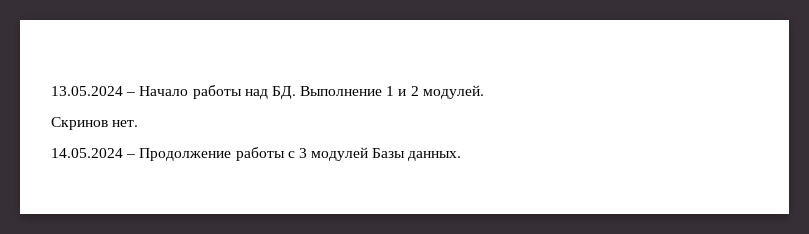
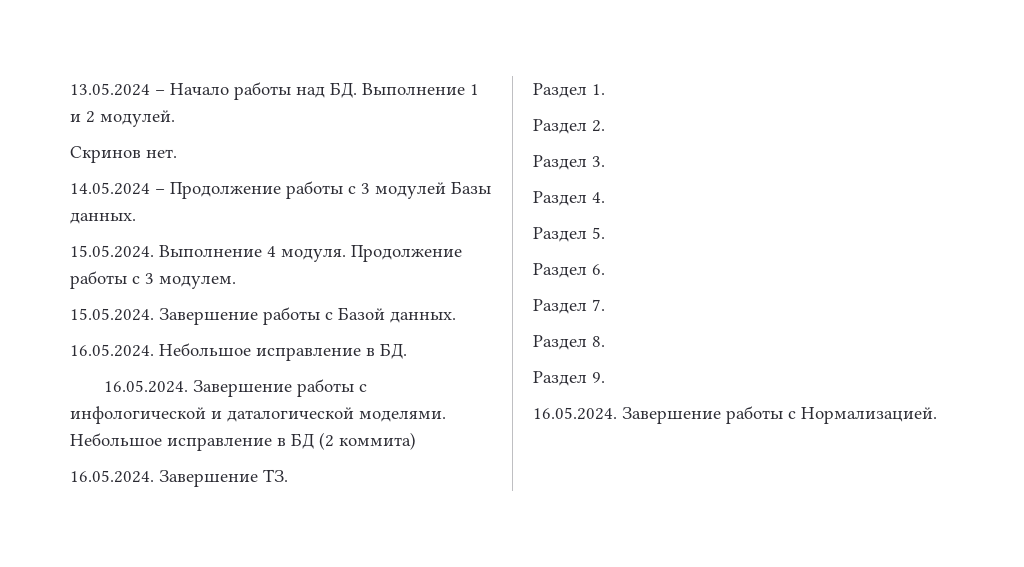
(462, 156) none -> [70,245,462,262] [70,271,236,289] [70,307,456,325] [70,343,407,361] [104,379,368,397] [70,406,446,424] [70,432,416,451] [70,469,288,487] [533,83,605,98] [533,119,605,134] [533,155,605,170] [533,191,605,206] [533,227,605,242] [533,263,605,278] [533,299,605,314] [533,335,605,350] [533,371,605,386] [533,406,937,424] // 15.05.2024. Выполнение 4 модуля. Продолжение работы с 3 модулем. // 15.05.2024. Завершение работы с Базой данных. // 16.05.2024. Небольшое исправление в БД. // 16.05.2024. Завершение работы с инфологической и даталогической моделями. Небольшое исправление в БД (2 коммита) // 16.05.2024. Завершение ТЗ. // Раздел 1. // Раздел 2. // Раздел 3. // Раздел 4. // Раздел 5. // Раздел 6. // Раздел 7. // Раздел 8. // Раздел 9. // 16.05.2024. Завершение работы с Нормализацией.

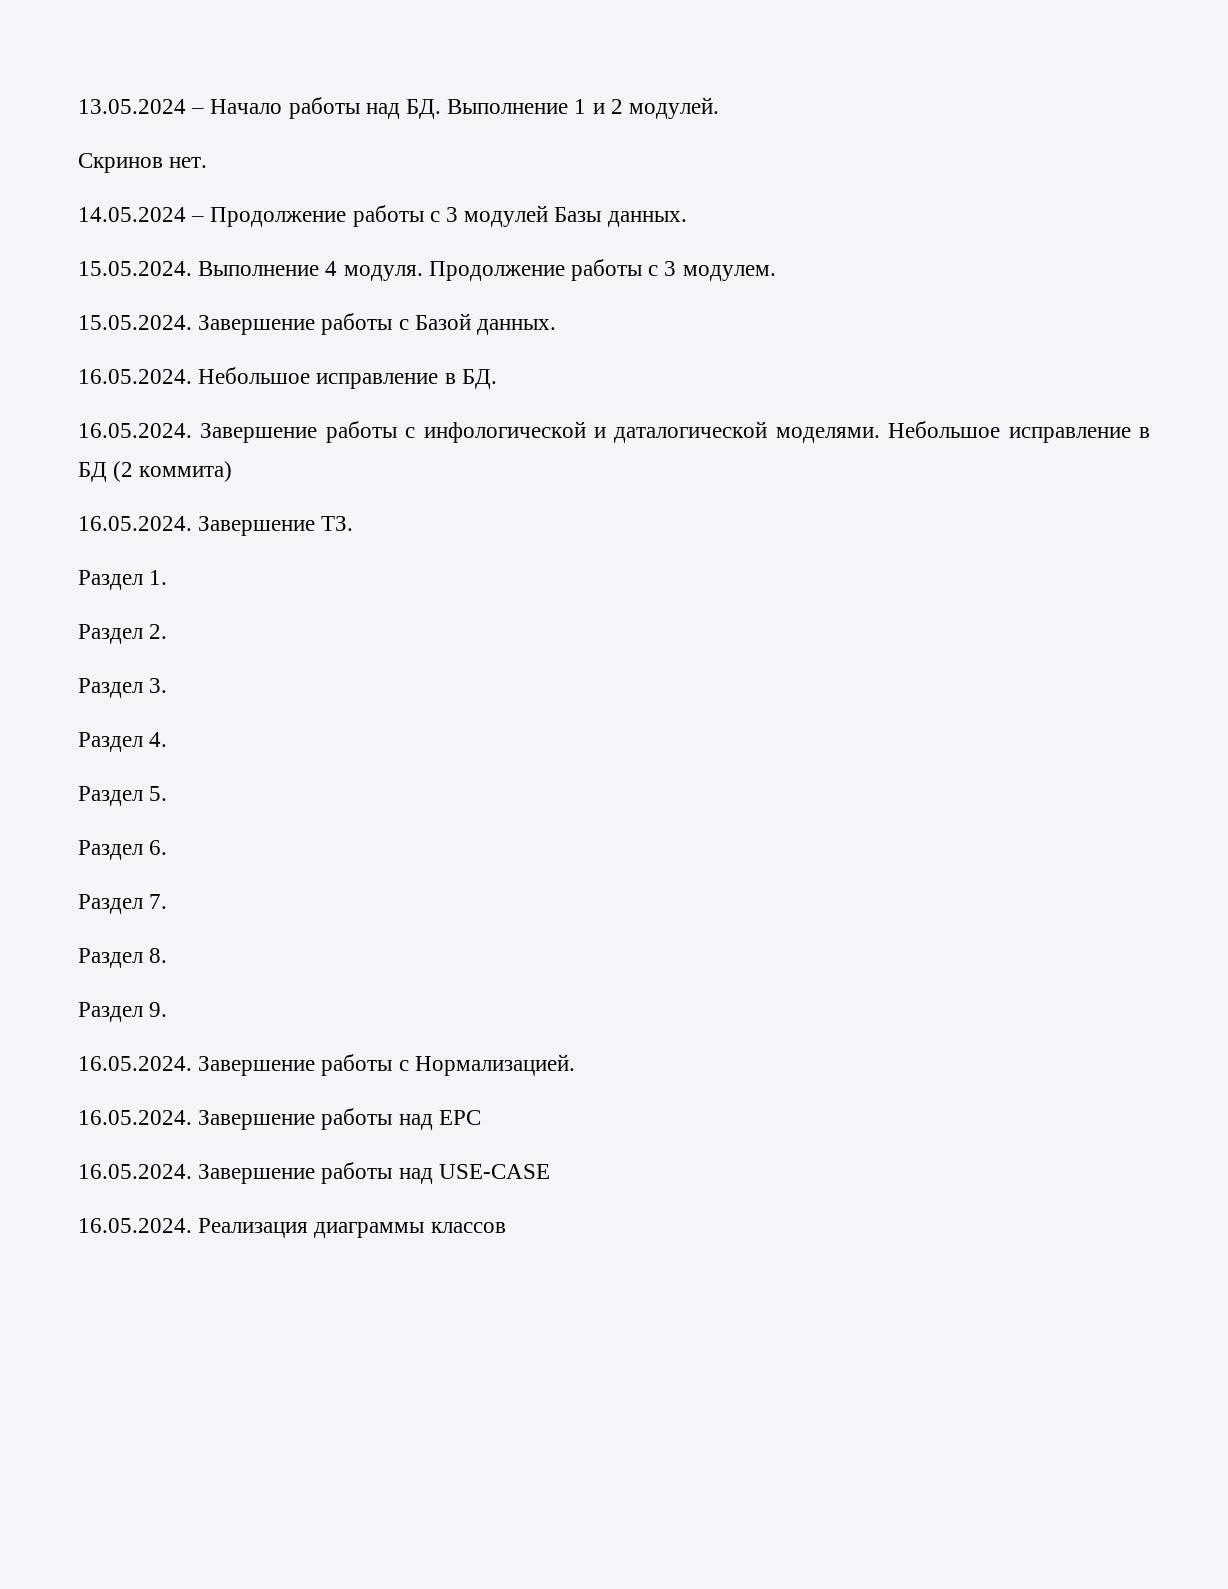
(937, 415) none -> [78,1108,481,1130] [78,1162,550,1184] [78,1218,506,1238] // 16.05.2024. Завершение работы над EPC // 16.05.2024. Завершение работы над USE-CASE // 16.05.2024. Реализация диаграммы классов

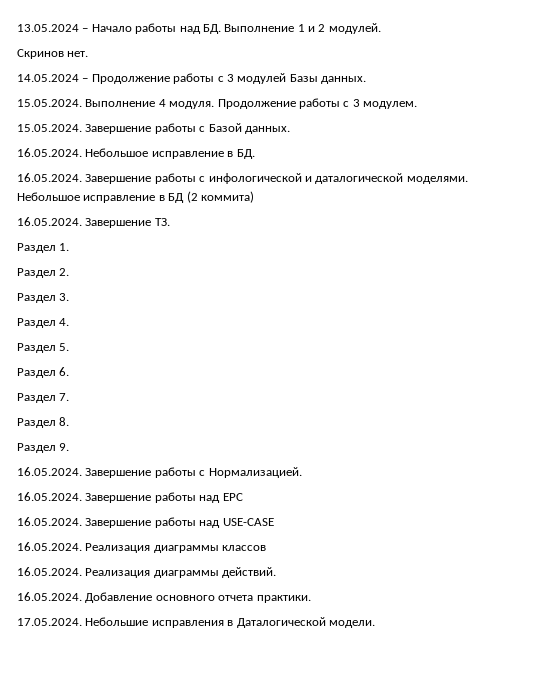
(506, 1227) none -> [17,567,277,578] [17,592,311,603] [17,617,375,628] // 16.05.2024. Реализация диаграммы действий. // 16.05.2024. Добавление основного отчета практики. // 17.05.2024. Небольшие исправления в Даталогической модели.

